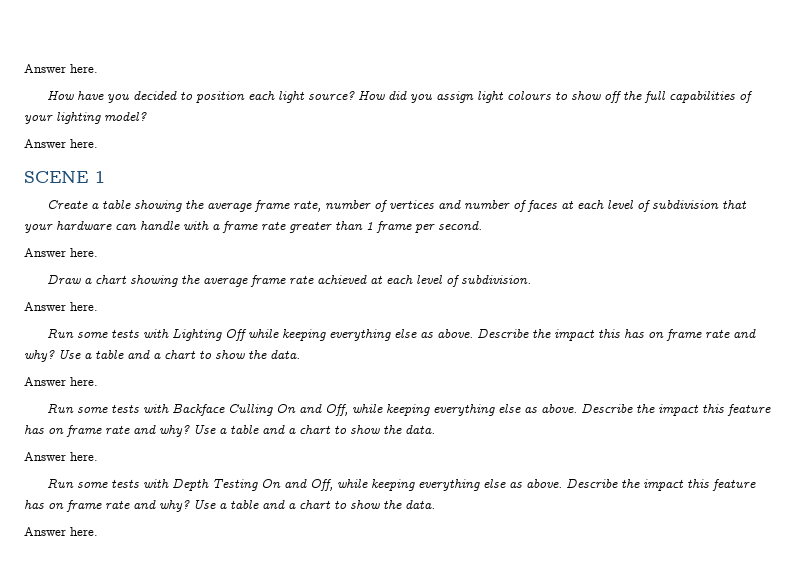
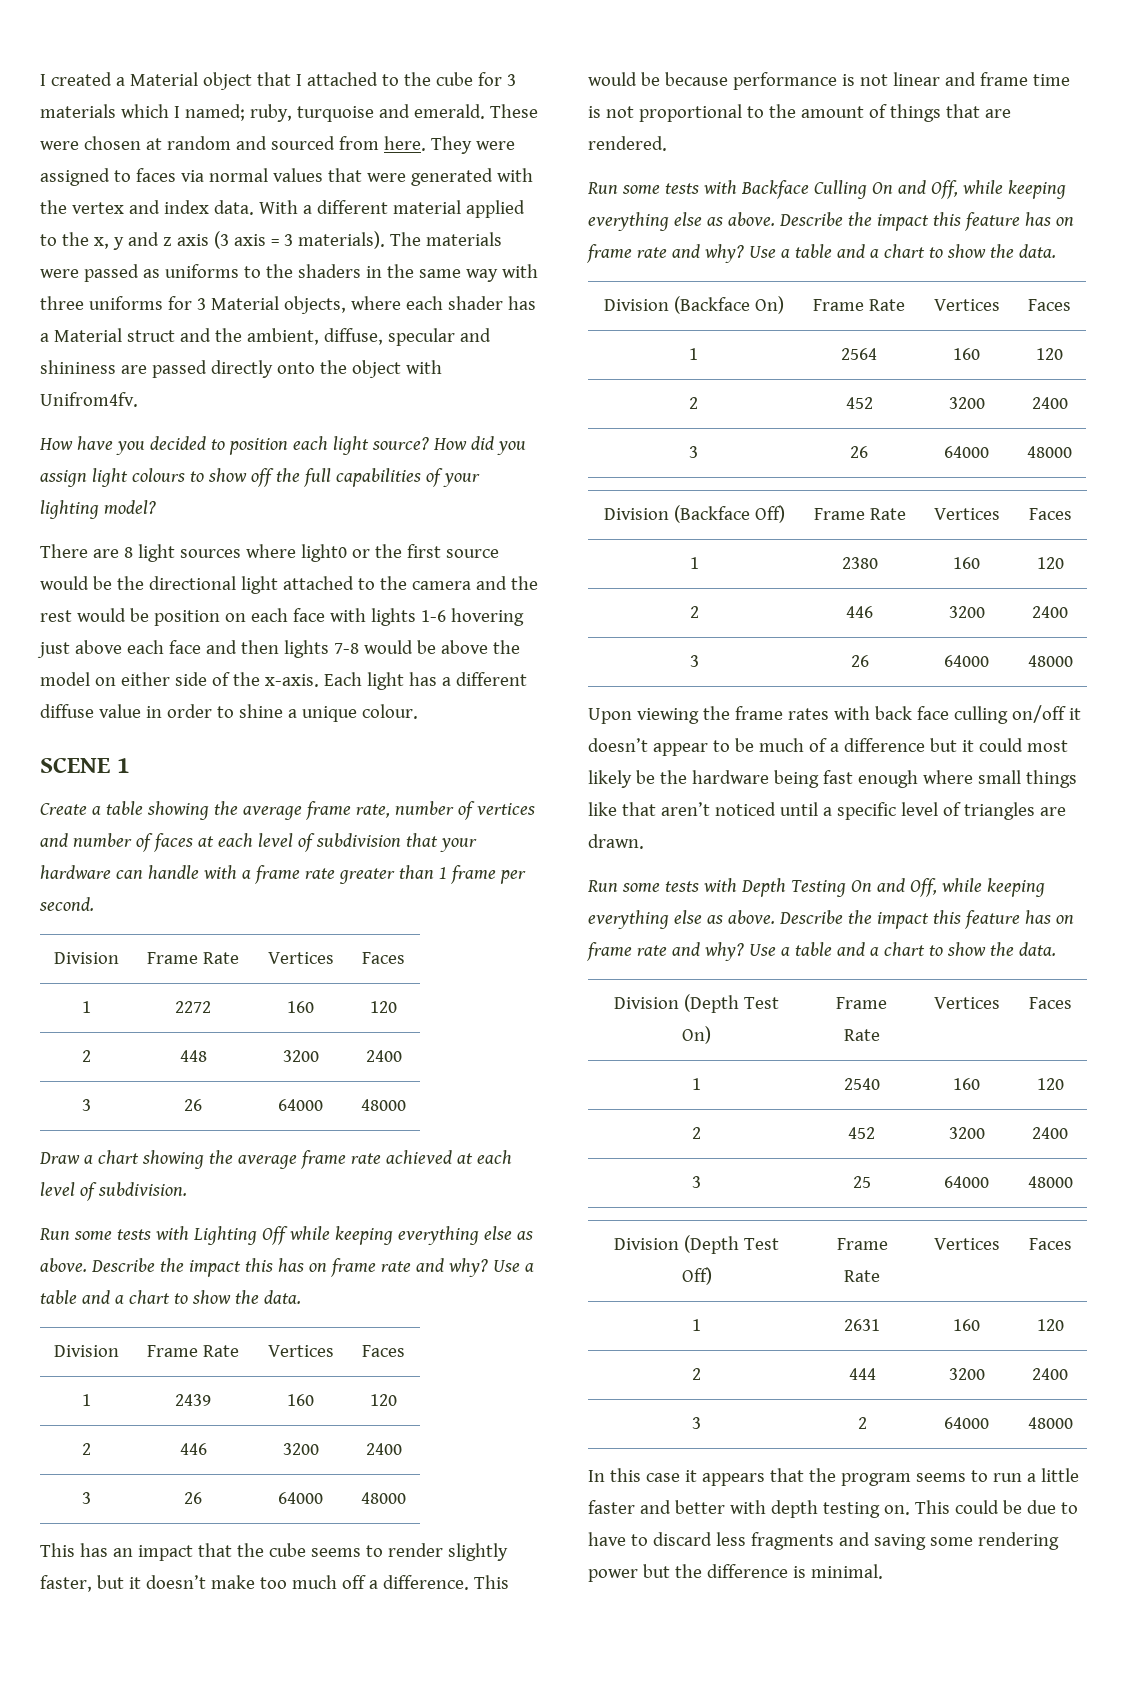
[24,64,98,73] Answer here. -> [40,72,516,90] [40,104,538,122] [40,136,515,154] [40,168,533,186] [40,200,525,218] [40,231,502,250] [40,264,538,282] [40,296,536,314] [40,328,491,346] [40,360,442,378] [40,392,138,407] I created a Material object that I attached to the cube for 3 materials which I named; ruby, turquoise and emerald. These were chosen at random and sourced from here. They were assigned to faces via normal values that were generated with the vertex and index data. With a different material applied to the x, y and z axis (3 axis = 3 materials). The materials were passed as uniforms to the shaders in the same way with three uniforms for 3 Material objects, where each shader has a Material struct and the ambient, diffuse, specular and shininess are passed directly onto the object with Unifrom4fv.
[24,139,98,148] Answer here. -> [40,544,499,562] [40,576,538,594] [40,608,524,626] [37,640,520,658] [40,672,527,690] [40,704,418,722] There are 8 light sources where light0 or the first source would be the directional light attached to the camera and the rest would be position on each face with lights 1-6 hovering just above each face and then lights 7-8 would be above the model on either side of the x-axis. Each light has a different diffuse value in order to shine a unique colour.
[24,248,98,257] // Answer here. -> [54,952,119,964] [147,952,239,964] [267,952,334,964] [362,952,405,964] [82,1001,91,1013] [175,1001,211,1013] [287,1001,314,1013] [370,1001,397,1013] [82,1050,91,1062] [179,1050,207,1062] [282,1050,319,1062] [365,1050,402,1062] [82,1099,91,1111] [184,1099,202,1111] [278,1099,323,1111] [361,1099,406,1111] // Division | Frame Rate | Vertices | Faces // 1 | 2272 | 160 | 120 // 2 | 448 | 3200 | 2400 // 3 | 26 | 64000 | 48000
[24,302,98,311] // Answer here. -> (187, 1189) none
[24,377,98,386] // Answer here. -> [54,1345,119,1357] [147,1345,239,1357] [267,1345,334,1357] [362,1345,405,1357] [82,1394,91,1406] [175,1394,211,1406] [287,1394,314,1406] [370,1394,397,1406] [82,1443,91,1455] [179,1443,207,1455] [282,1443,319,1455] [365,1443,402,1455] [82,1492,91,1504] [184,1492,202,1504] [278,1492,323,1504] [361,1492,406,1504] [40,1543,508,1561] [40,1575,509,1592] [588,72,1070,90] [588,104,1011,122] [588,136,667,151] // Division | Frame Rate | Vertices | Faces // 1 | 2439 | 160 | 120 // 2 | 446 | 3200 | 2400 // 3 | 26 | 64000 | 48000 // This has an impact that the cube seems to render slightly faster, but it doesn’t make too much off a difference. This would be because performance is not linear and frame time is not proportional to the amount of things that are rendered.
[24,452,98,461] // Answer here. -> [603,296,784,314] [813,299,905,311] [933,299,1000,311] [1028,299,1071,311] [689,348,698,360] [841,348,877,360] [953,348,980,360] [1036,348,1063,360] [689,397,698,409] [845,397,873,409] [948,397,985,409] [1031,397,1068,409] [689,446,698,458] [850,446,868,458] [944,446,989,458] [1027,446,1072,458] [603,505,785,523] [813,508,906,520] [933,508,1000,520] [1028,508,1072,520] [689,557,699,569] [841,557,878,569] [953,557,980,569] [1036,557,1064,569] [689,606,699,618] [846,606,873,618] [948,606,985,618] [1032,606,1068,618] [689,655,699,667] [850,655,869,667] [944,655,989,667] [1027,655,1073,667] [588,705,1081,724] [588,738,1068,756] [588,770,1077,788] [588,802,1066,820] [588,834,644,849] // Division (Backface On) | Frame Rate | Vertices | Faces // 1 | 2564 | 160 | 120 // 2 | 452 | 3200 | 2400 // 3 | 26 | 64000 | 48000 // Division (Backface Off) | Frame Rate | Vertices | Faces // 1 | 2380 | 160 | 120 // 2 | 446 | 3200 | 2400 // 3 | 26 | 64000 | 48000 // Upon viewing the frame rates with back face culling on/off it doesn’t appear to be much of a difference but it could most likely be the hardware being fast enough where small things like that aren’t noticed until a specific level of triangles are drawn.
[24,527,98,536] // Answer here. -> [613,994,779,1013] [681,1026,711,1044] [836,997,887,1009] [843,1029,880,1041] [933,997,1000,1009] [1028,997,1072,1009] [691,1078,701,1090] [843,1078,880,1090] [953,1078,980,1090] [1036,1078,1064,1090] [691,1127,701,1139] [848,1127,875,1139] [948,1127,985,1139] [1032,1127,1068,1139] [691,1176,701,1188] [852,1176,871,1188] [944,1176,989,1188] [1027,1176,1073,1188] [614,1235,779,1254] [681,1267,712,1285] [836,1238,888,1250] [844,1270,880,1282] [933,1238,1000,1250] [1028,1238,1072,1250] [692,1319,701,1331] [844,1319,880,1331] [953,1319,980,1331] [1036,1319,1064,1331] [692,1368,701,1380] [848,1368,876,1380] [948,1368,985,1380] [1032,1368,1068,1380] [692,1417,701,1429] [857,1417,867,1429] [944,1417,989,1429] [1027,1417,1073,1429] [588,1468,1079,1486] [588,1500,1078,1518] [588,1532,1059,1550] [588,1564,883,1582] // Division (Depth Test On) | Frame Rate | Vertices | Faces // 1 | 2540 | 160 | 120 // 2 | 452 | 3200 | 2400 // 3 | 25 | 64000 | 48000 // Division (Depth Test Off) | Frame Rate | Vertices | Faces // 1 | 2631 | 160 | 120 // 2 | 444 | 3200 | 2400 // 3 | 2 | 64000 | 48000 // In this case it appears that the program seems to run a little faster and better with depth testing on. This could be due to have to discard less fragments and saving some rendering power but the difference is minimal.

